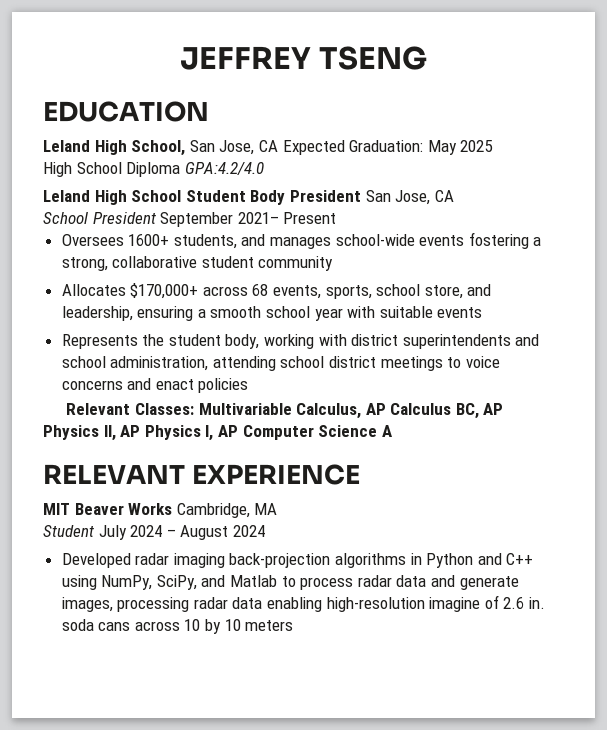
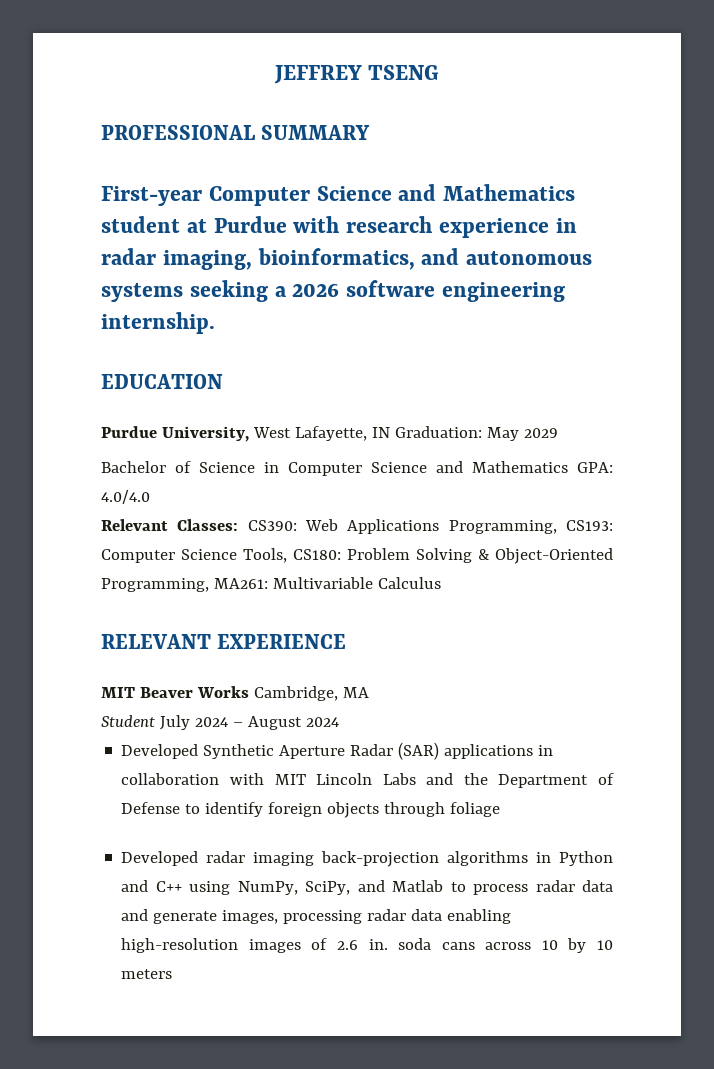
[43,101,209,122] [43,140,494,156] [43,162,264,177] [43,190,454,205] [43,212,337,227] [61,232,542,249] [61,256,334,271] [61,283,492,299] [61,306,483,321] [61,334,540,349] [61,356,500,371] [61,378,249,393] [66,403,504,419] [43,425,392,441] EDUCATION // Leland High School, San Jose, CA Expected Graduation: May 2025 // High School Diploma GPA:4.2/4.0 // Leland High School Student Body President San Jose, CA // School President September 2021– Present // Oversees 1600+ students, and manages school-wide events fostering a strong, collaborative student community // Allocates $170,000+ across 68 events, sports, school store, and leadership, ensuring a smooth school year with suitable events // Represents the student body, working with district superintendents and school administration, attending school district meetings to voice concerns and enact policies // Relevant Classes: Multivariable Calculus, AP Calculus BC, AP Physics II, AP Physics I, AP Computer Science A -> [101,125,371,140] [101,184,575,206] [101,216,577,238] [101,248,592,270] [101,280,565,302] [101,312,215,334] [101,374,223,389] [101,426,558,442] [101,461,613,476] [101,490,150,504] [101,519,613,534] [101,548,613,564] [101,577,441,592] PROFESSIONAL SUMMARY // First-year Computer Science and Mathematics student at Purdue with research experience in radar imaging, bioinformatics, and autonomous systems seeking a 2026 software engineering internship. // EDUCATION // Purdue University, West Lafayette, IN Graduation: May 2029 // Bachelor of Science in Computer Science and Mathematics GPA: 4.0/4.0 // Relevant Classes: CS390: Web Applications Programming, CS193: Computer Science Tools, CS180: Problem Solving & Object-Oriented Programming, MA261: Multivariable Calculus
(265, 531) none -> [121,742,554,760] [121,773,614,788] [121,802,501,818] // Developed Synthetic Aperture Radar (SAR) applications in collaboration with MIT Lincoln Labs and the Department of Defense to identify foreign objects through foliage
[429,597,481,612] imagine -> [248,939,301,953] images

